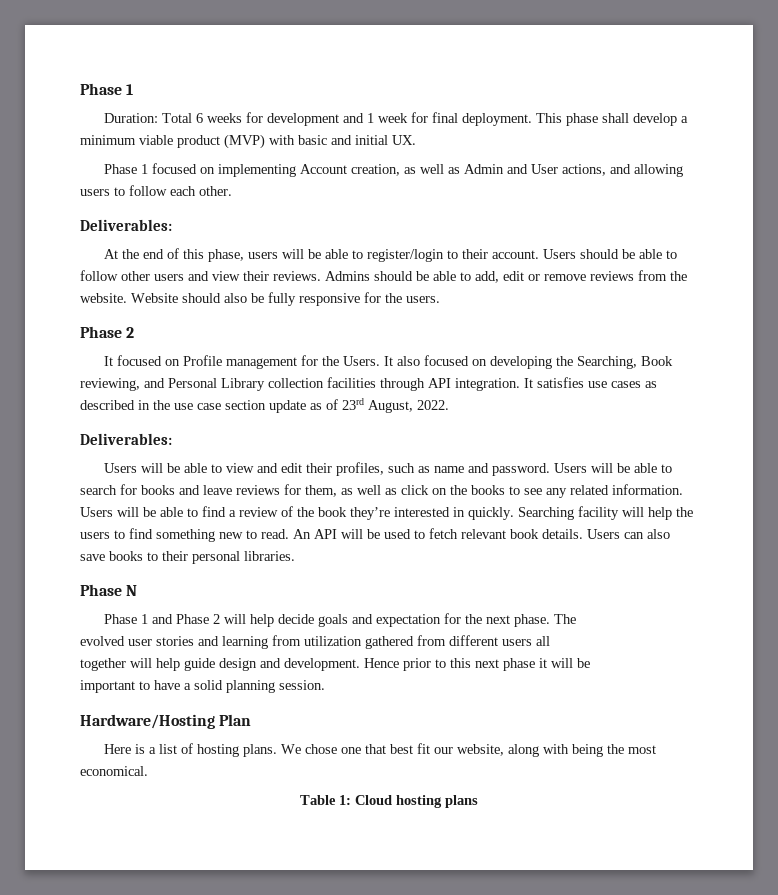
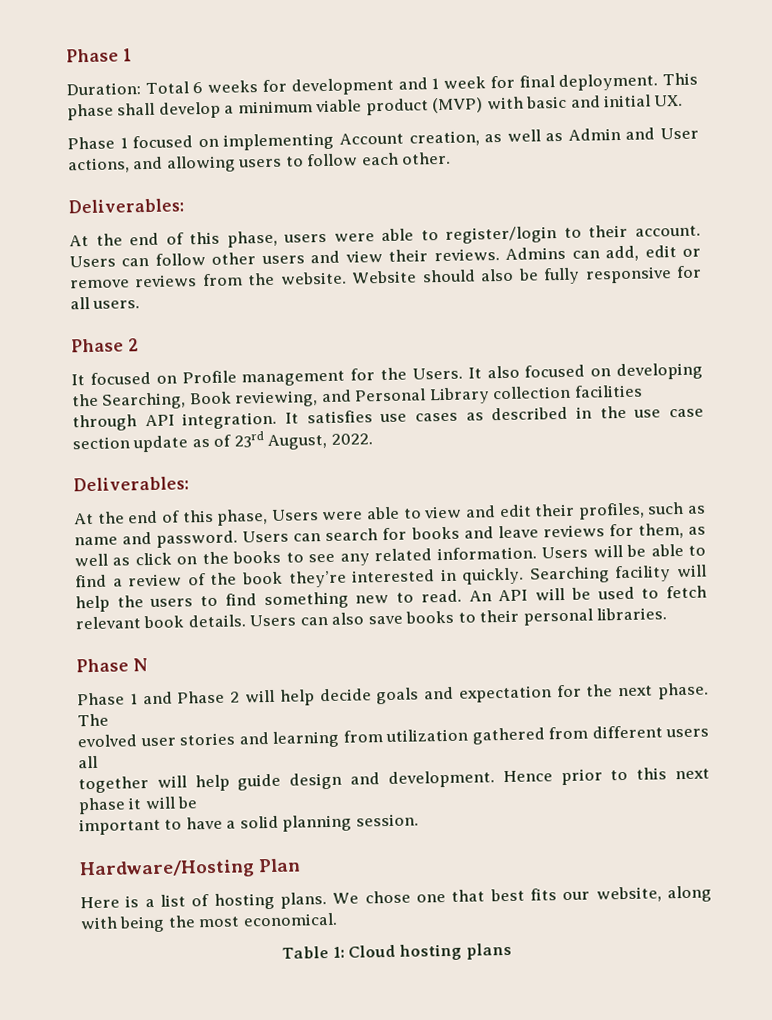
[281,249,321,259] will be -> [333,233,375,242] were
[579,249,677,259] should be able to -> [121,257,150,267] can
[374,271,471,281] should be able to -> [571,250,600,259] can
[385,293,402,303] the -> [70,296,90,310] all
[103,463,180,473] Users will be -> [74,508,364,526] At the end of this phase, Users were
[590,463,672,473] will be able to -> [293,533,322,542] can
[416,743,430,754] fit -> [530,888,557,901] fits

